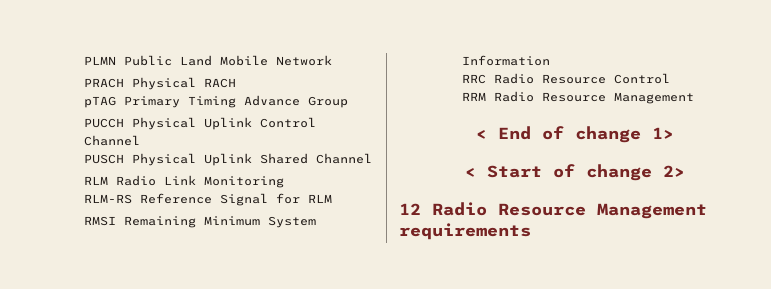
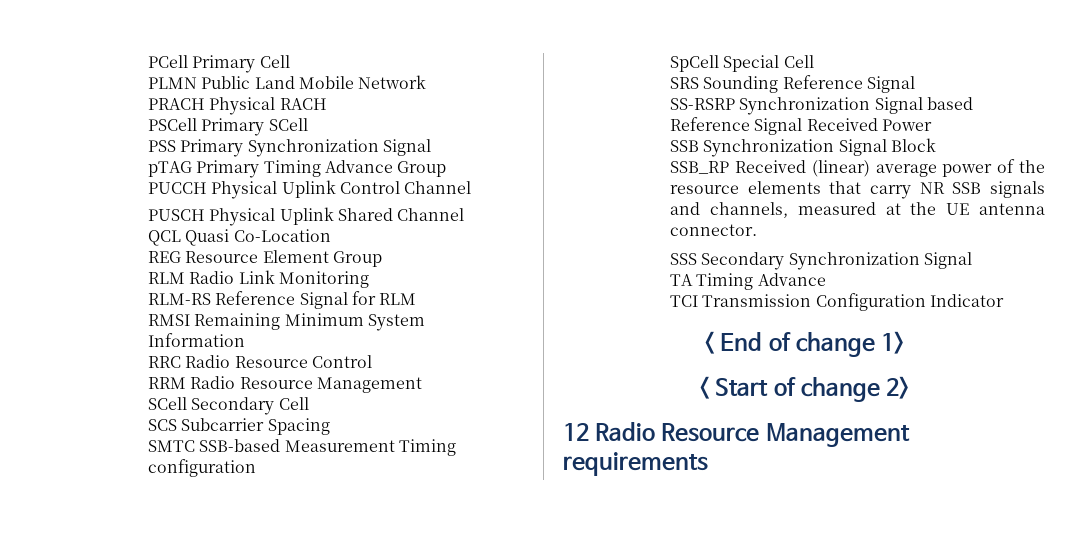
(83, 60) none -> [148,55,290,73] PCell Primary Cell //
(236, 83) none -> [148,118,308,136] [148,139,432,157] // PSCell Primary SCell // PSS Primary Synchronization Signal
(372, 158) none -> [148,229,331,246] [148,250,383,267] // QCL Quasi Co-Location // REG Resource Element Group
(694, 98) none -> [148,397,309,415] [148,418,330,435] [148,439,457,456] [148,459,257,477] [670,55,814,72] [670,75,916,93] [670,97,974,115] [670,117,933,135] [670,138,937,157] [670,159,1045,177] [670,181,1045,199] [670,202,1045,218] [670,224,758,236] [670,252,973,270] [670,273,826,290] [670,293,1005,311] // SCell Secondary Cell // SCS Subcarrier Spacing // SMTC SSB-based Measurement Timing configuration // SpCell Special Cell // SRS Sounding Reference Signal // SS-RSRP Synchronization Signal based Reference Signal Received Power // SSB Synchronization Signal Block // SSB_RP Received (linear) average power of the resource elements that carry NR SSB signals and channels, measured at the UE antenna connector. // SSS Secondary Synchronization Signal // TA Timing Advance // TCI Transmission Configuration Indicator

